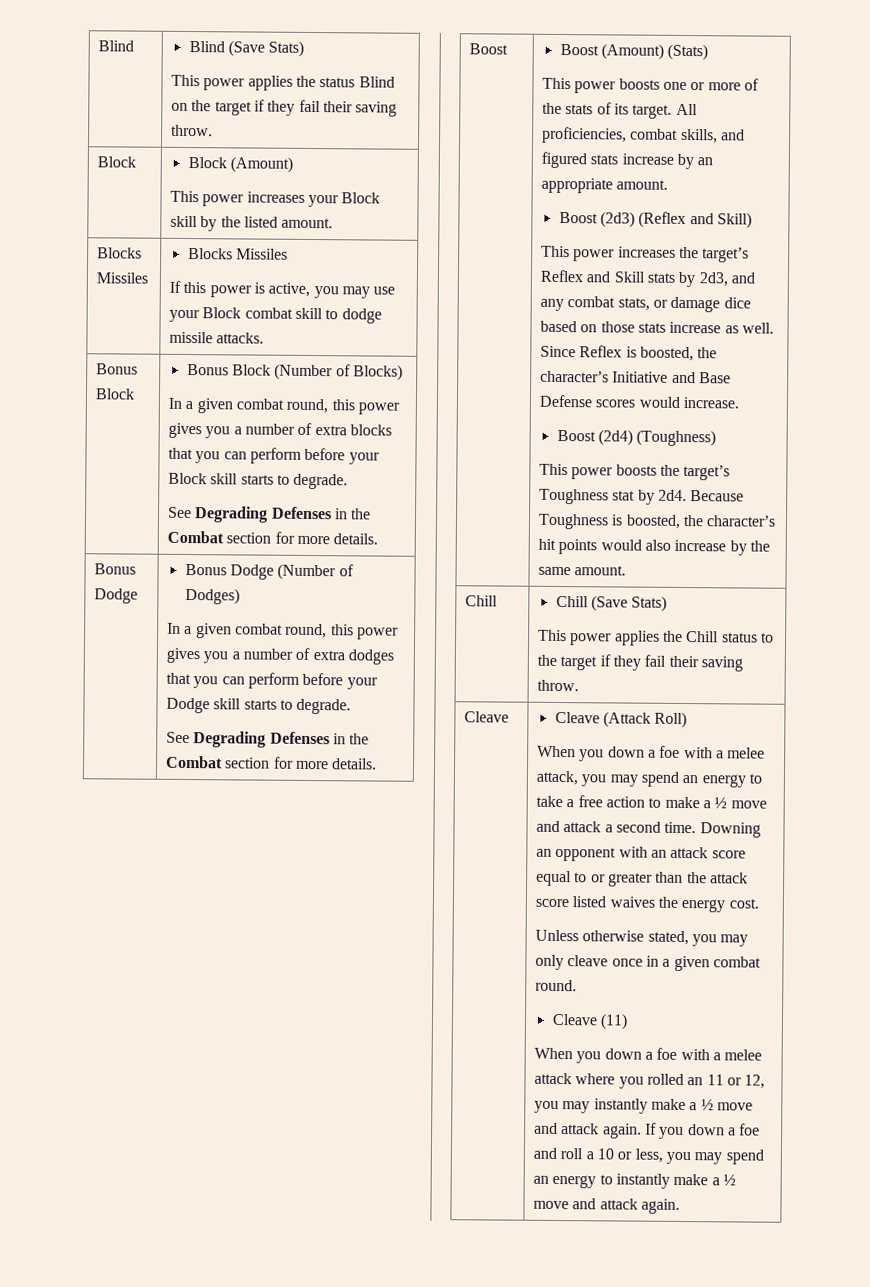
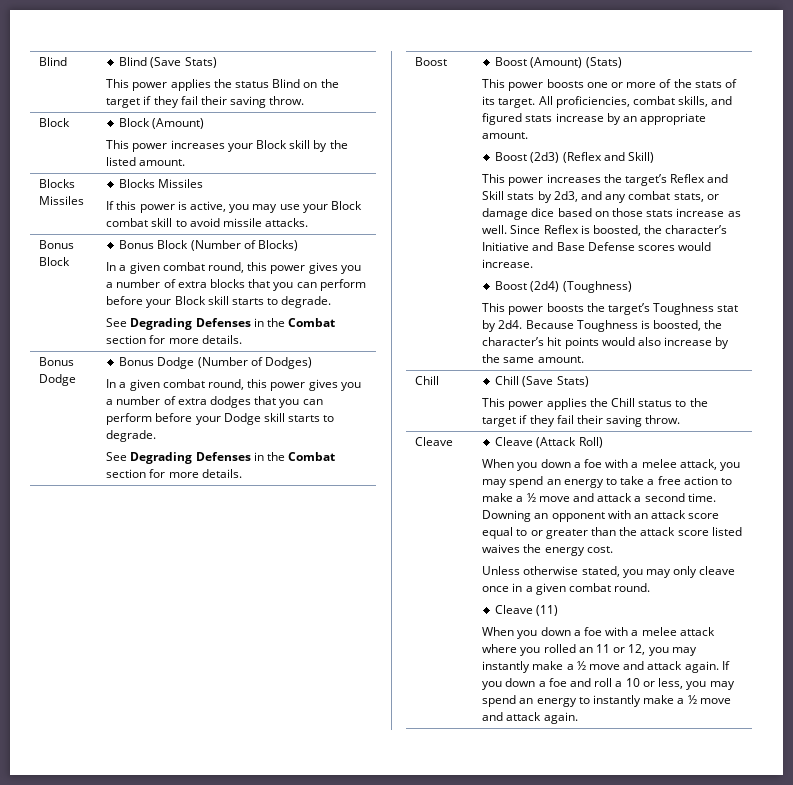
[341,308,382,324] dodge -> [189,218,220,227] avoid

